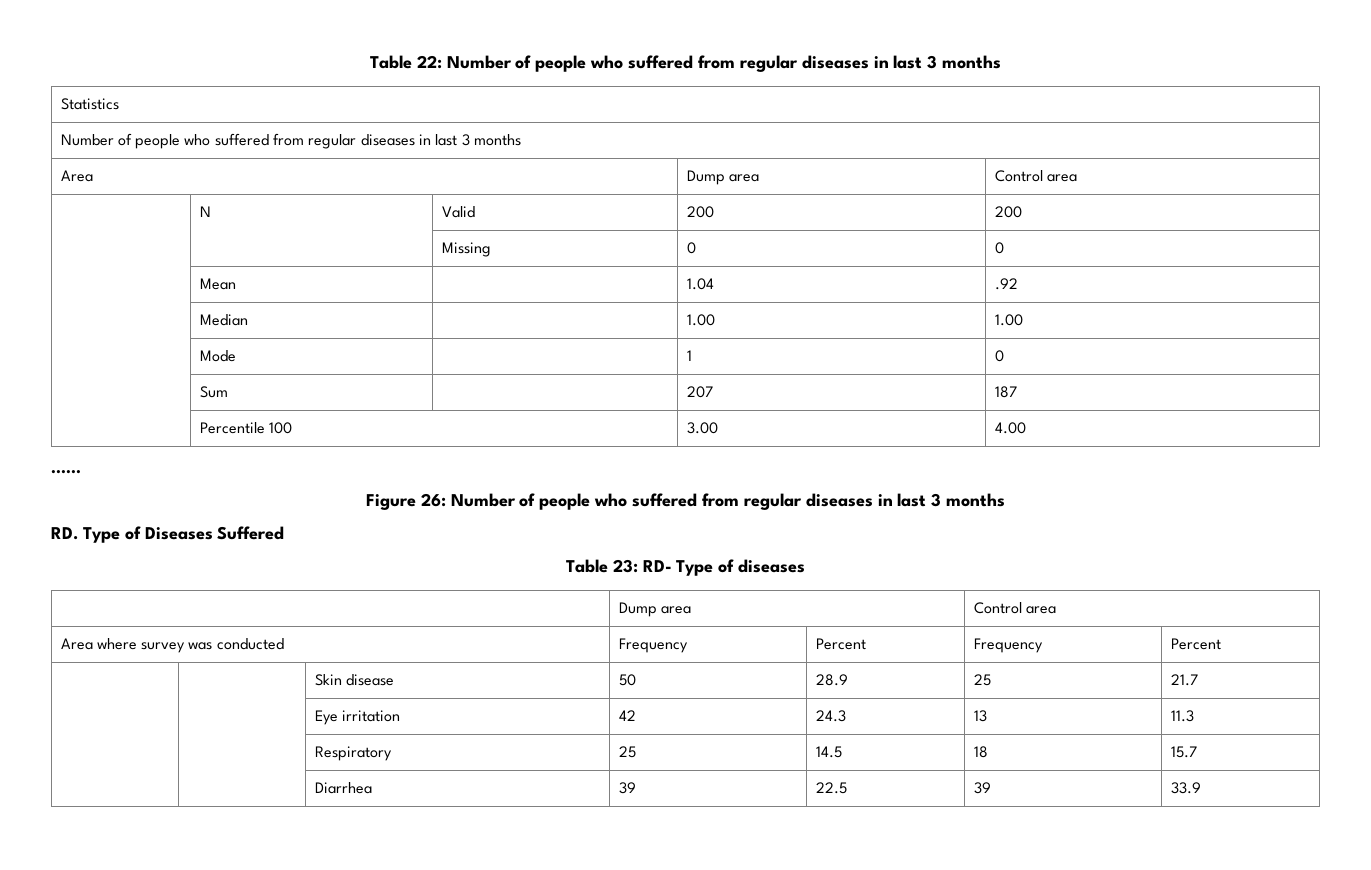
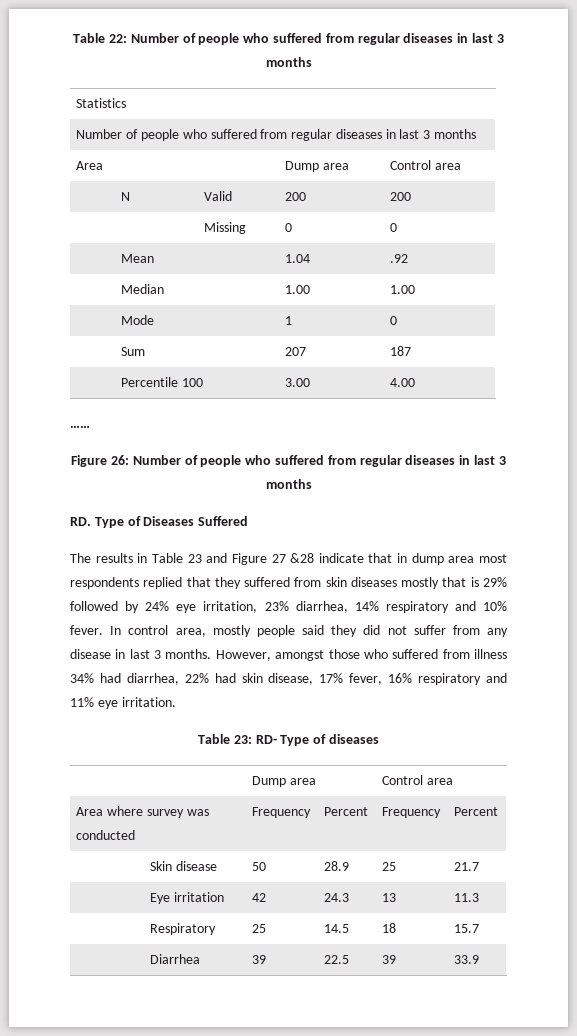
(285, 533) none -> [70,553,508,565] [70,577,507,589] [70,601,508,613] [70,625,509,637] [70,649,508,661] [70,673,507,685] [70,697,176,709] // The results in Table 23 and Figure 27 &28 indicate that in dump area most respondents replied that they suffered from skin diseases mostly that is 29% followed by 24% eye irritation, 23% diarrhea, 14% respiratory and 10% fever. In control area, mostly people said they did not suffer from any disease in last 3 months. However, amongst those who suffered from illness 34% had diarrhea, 22% had skin disease, 17% fever, 16% respiratory and 11% eye irritation.

